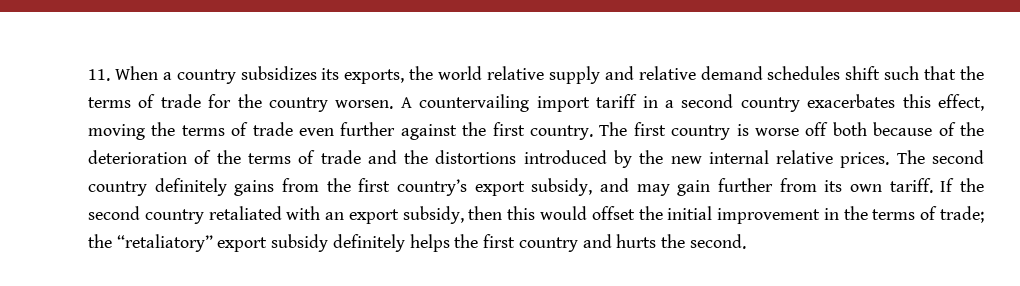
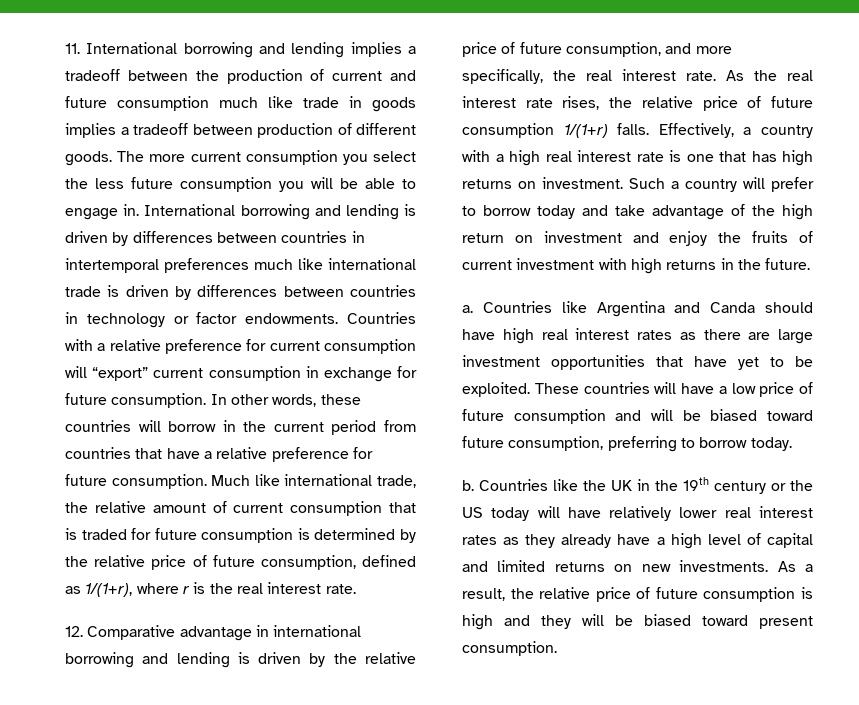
[114,66,984,84] [88,94,985,112] [88,122,984,140] [88,150,985,168] [88,178,985,196] [88,206,984,224] [88,234,746,252] When a country subsidizes its exports, the world relative supply and relative demand schedules shift such that the terms of trade for the country worsen. A countervailing import tariff in a second country exacerbates this effect, moving the terms of trade even further against the first country. The first country is worse off both because of the deterioration of the terms of trade and the distortions introduced by the new internal relative prices. The second country definitely gains from the first country’s export subsidy, and may gain further from its own tariff. If the second country retaliated with an export subsidy, then this would offset the initial improvement in the terms of trade; the “retaliatory” export subsidy definitely helps the first country and hurts the second. -> [86,42,416,58] [65,69,416,84] [65,96,416,112] [65,123,416,138] [65,150,416,166] [65,177,416,192] [65,204,417,220] [65,231,365,246] [65,258,416,273] [65,285,417,300] [65,312,416,328] [65,339,417,354] [65,366,418,382] [65,393,361,408] [65,420,416,435] [65,447,373,462] [65,474,417,489] [65,501,417,516] [65,528,417,543] [65,555,416,570] [65,582,356,597] [65,625,362,641] [65,652,416,668] [462,42,732,57] [462,69,813,84] [462,96,813,111] [462,123,813,138] [462,150,813,166] [462,177,814,192] [462,204,813,220] [462,231,813,246] [462,258,811,274] [462,301,813,317] [462,328,813,344] [462,355,813,370] [462,382,813,397] [462,409,813,424] [462,436,792,452] [462,477,813,494] [462,506,813,521] [462,533,813,549] [462,560,813,572] [462,587,813,602] [462,614,813,630] [462,641,558,656] International borrowing and lending implies a tradeoff between the production of current and future consumption much like trade in goods implies a tradeoff between production of different goods. The more current consumption you select the less future consumption you will be able to engage in. International borrowing and lending is driven by differences between countries in intertemporal preferences much like international trade is driven by differences between countries in technology or factor endowments. Countries with a relative preference for current consumption will “export” current consumption in exchange for future consumption. In other words, these countries will borrow in the current period from countries that have a relative preference for future consumption. Much like international trade, the relative amount of current consumption that is traded for future consumption is determined by the relative price of future consumption, defined as 1/(1+r), where r is the real interest rate. // 12. Comparative advantage in international borrowing and lending is driven by the relative price of future consumption, and more specifically, the real interest rate. As the real interest rate rises, the relative price of future consumption 1/(1+r) falls. Effectively, a country with a high real interest rate is one that has high returns on investment. Such a country will prefer to borrow today and take advantage of the high return on investment and enjoy the fruits of current investment with high returns in the future. // a. Countries like Argentina and Canda should have high real interest rates as there are large investment opportunities that have yet to be exploited. These countries will have a low price of future consumption and will be biased toward future consumption, preferring to borrow today. // b. Countries like the UK in the 19th century or the US today will have relatively lower real interest rates as they already have a high level of capital and limited returns on new investments. As a result, the relative price of future consumption is high and they will be biased toward present consumption.

